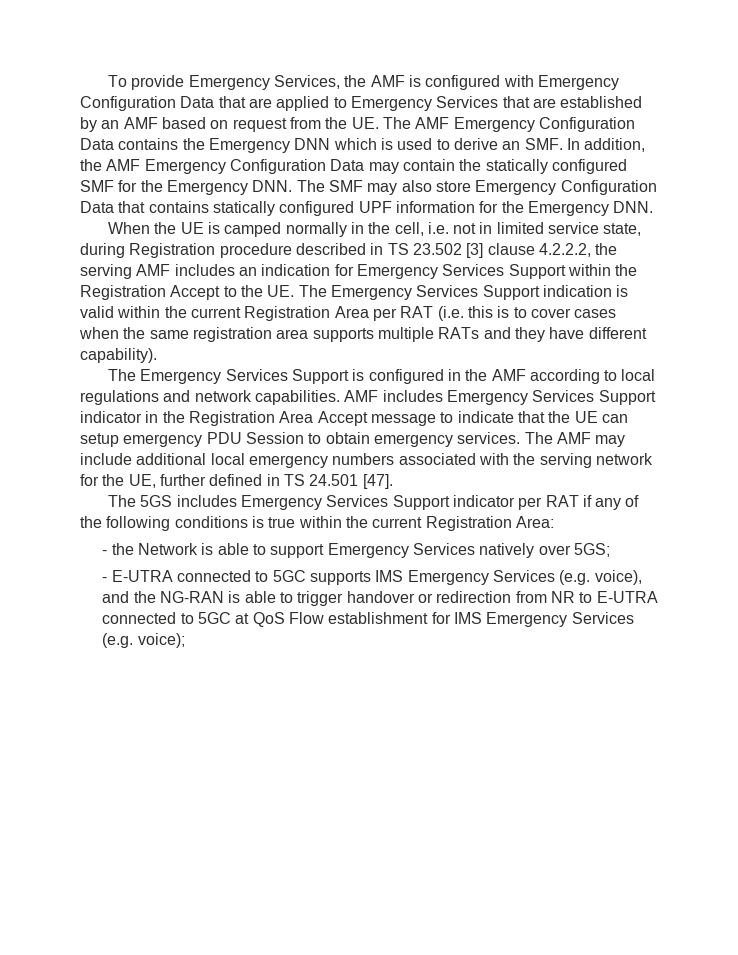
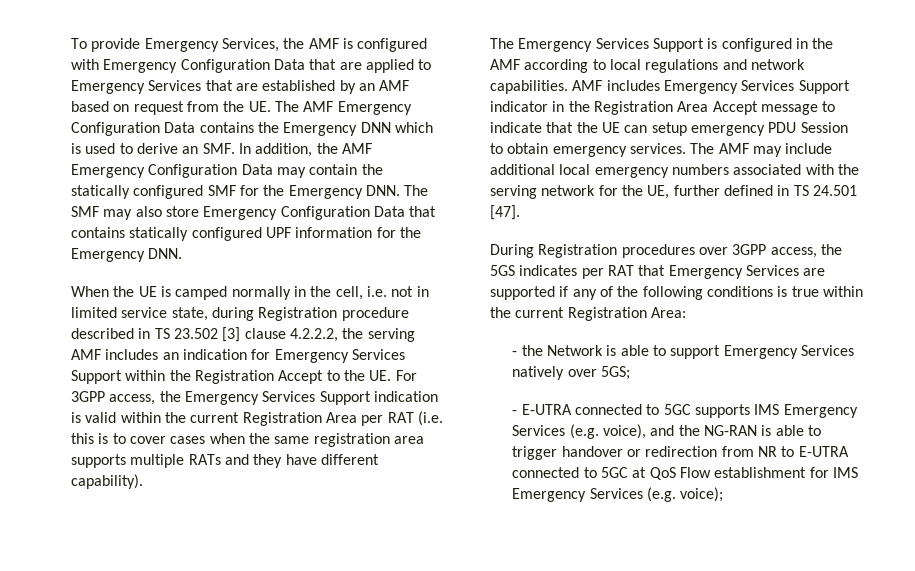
[298,285,327,297] The -> [395,370,417,381] [71,391,181,405] For 3GPP access, the
[107,495,579,510] The 5GS includes Emergency Services Support indicator per RAT -> [490,244,842,258] [490,265,826,279] [490,286,555,300] During Registration procedures over 3GPP access, the 5GS indicates per RAT that Emergency Services are supported

